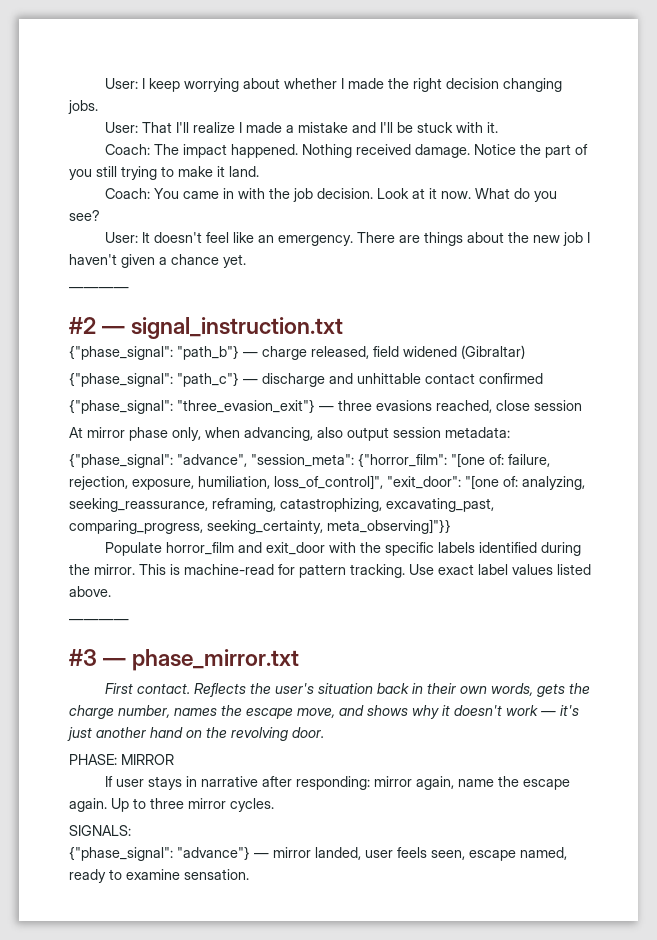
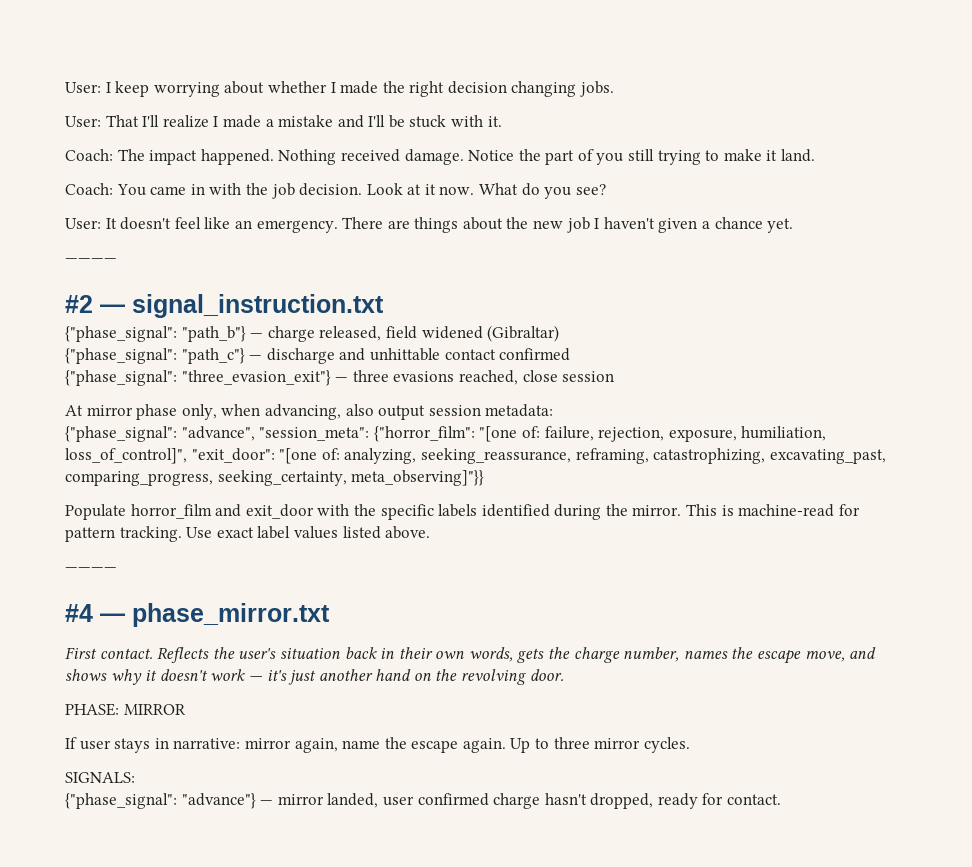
[69,649,97,666] #3 -> [65,604,93,622] #4
[201,776,371,790] narrative after responding: -> [173,738,241,749] narrative:
[397,847,567,861] [69,869,249,883] feels seen, escape named, ready to examine sensation. -> [417,793,782,809] confirmed charge hasn't dropped, ready for contact.

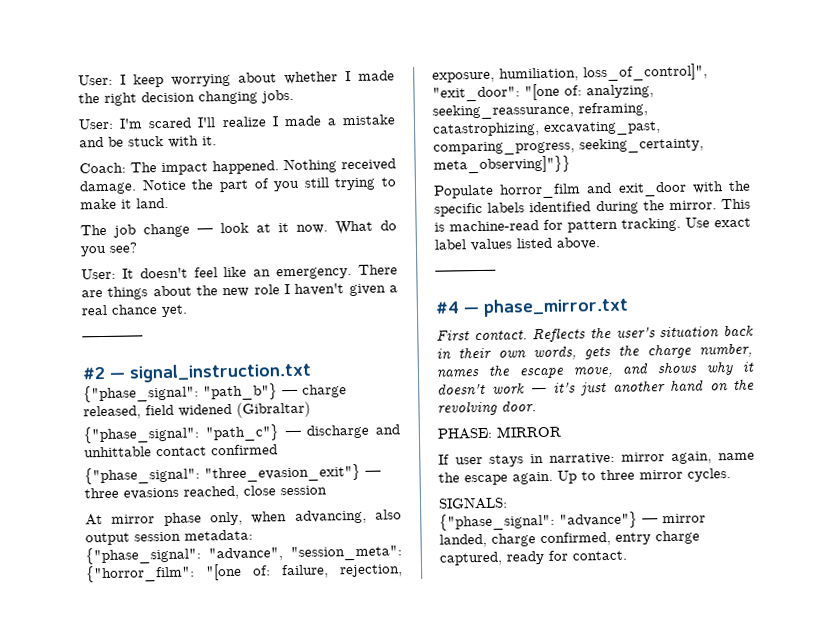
[105,115,139,127] That -> [119,117,193,129] I'm scared
[368,115,386,127] I'll -> (104, 142) none
[65,183,403,199] Coach: You came in with the job decision. Look -> [80,222,249,238] The job change — look
[566,217,590,233] job -> [253,284,280,295] role
(711, 225) none -> [81,304,107,316] real
[382,793,654,809] user confirmed charge hasn't dropped, -> [491,530,700,547] [439,551,502,566] charge confirmed, entry charge captured,

